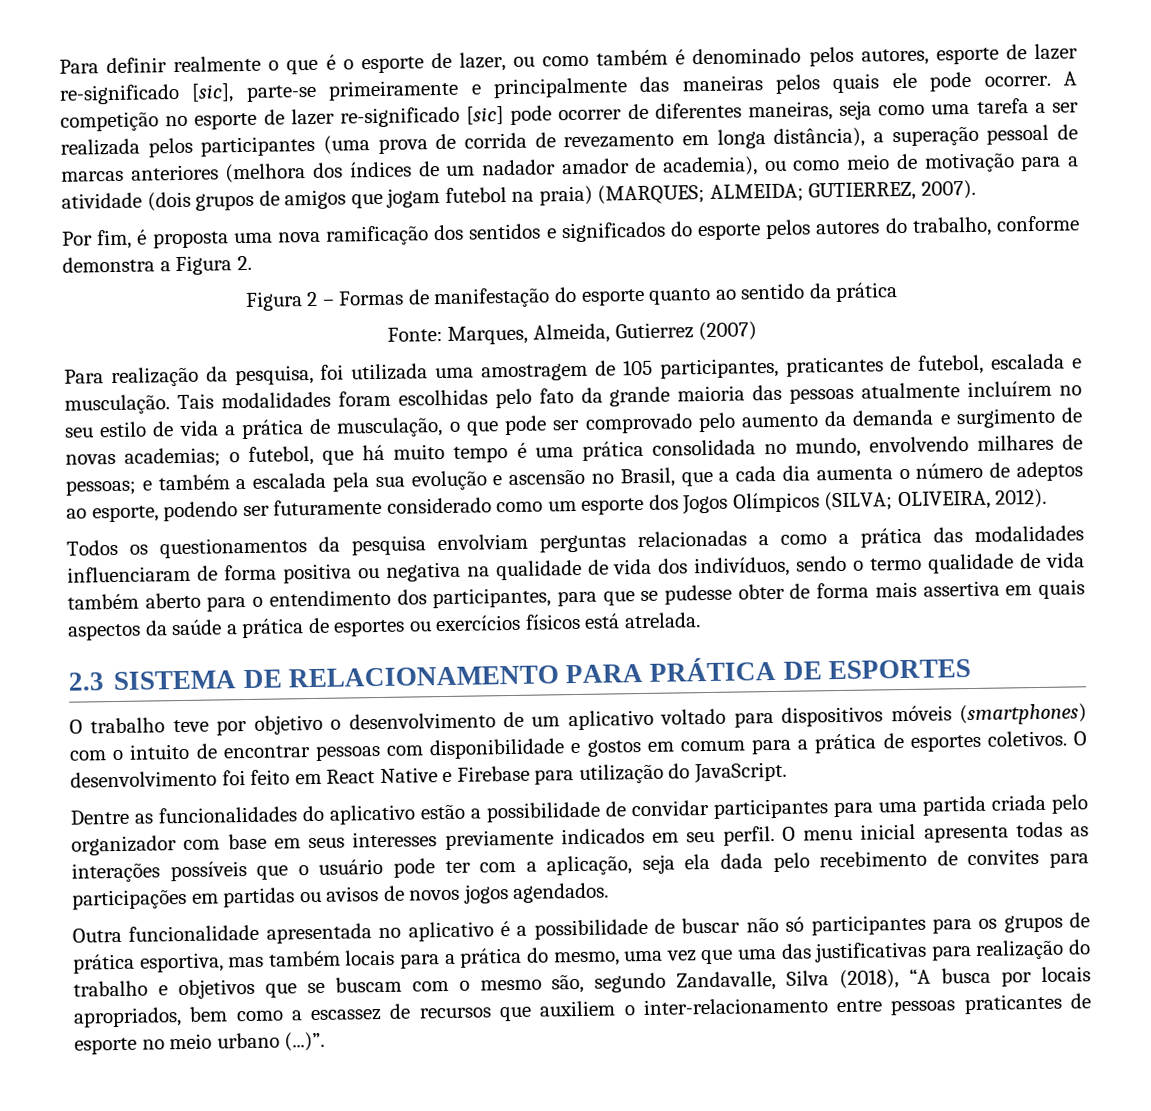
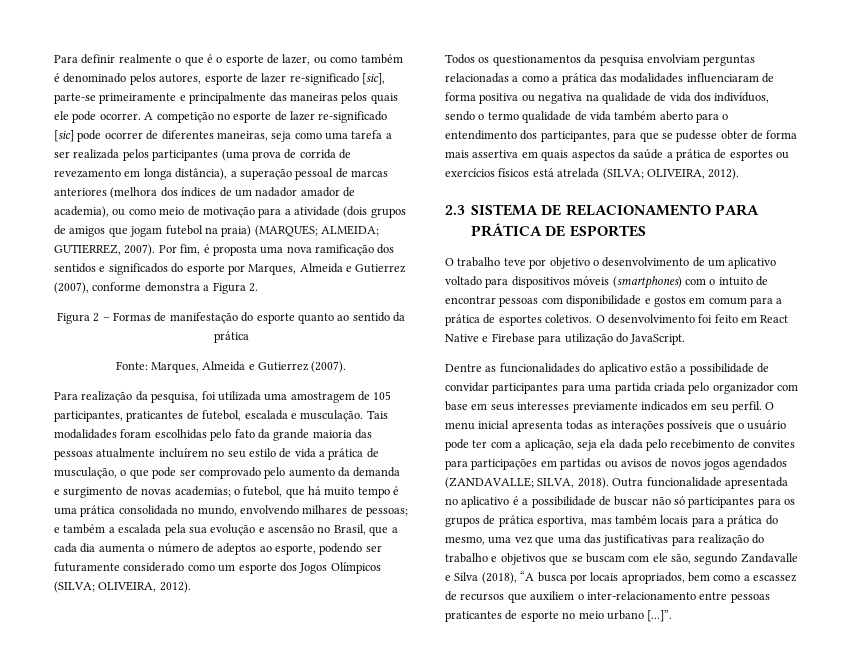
(976, 189) // -> (156, 250) none
[765,216,992,240] pelos autores do trabalho, -> [227,263,407,275] [54,282,89,294] por Marques, Almeida e Gutierrez (2007),
[533,321,758,344] Almeida, Gutierrez (2007) -> [202,361,347,373] Almeida e Gutierrez (2007).
[623,612,701,629] atrelada. -> [557,168,740,180] atrelada (SILVA; OLIVEIRA, 2012).
[512,882,610,903] agendados. // -> [733,458,788,470] [445,477,609,489] agendados (ZANDAVALLE; SILVA, 2018).
[458,970,777,994] o mesmo são, segundo Zandavalle, -> [652,553,798,565] [445,575,451,581] ele são, segundo Zandavalle e
[284,1031,326,1052] (...)”. -> [647,610,673,622] [...]”.

